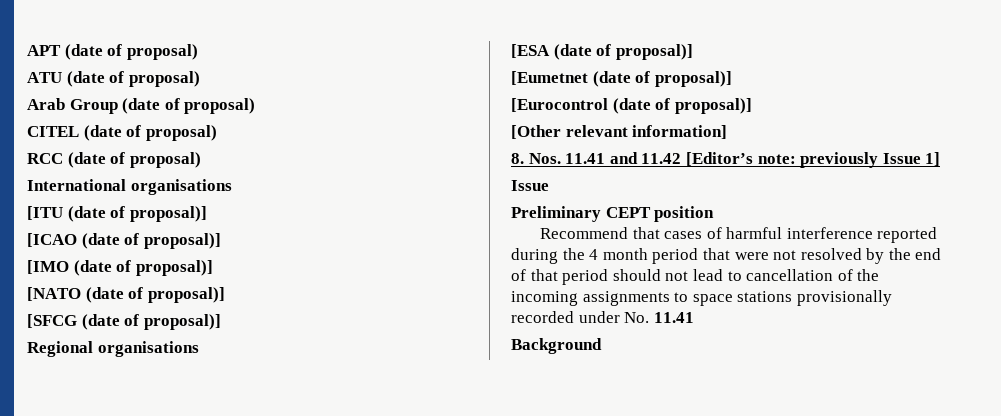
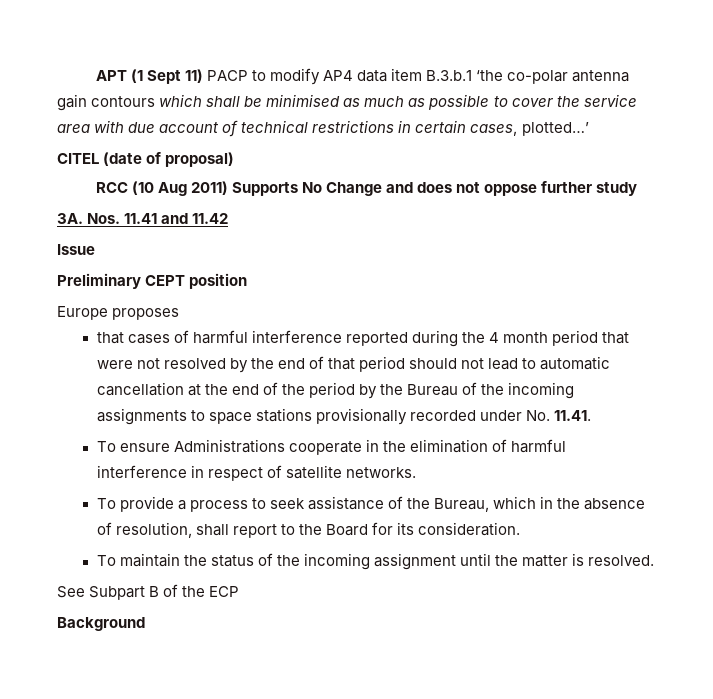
[64,44,198,60] [27,71,200,87] [27,98,256,114] (date of proposal) // ATU (date of proposal) // Arab Group (date of proposal) -> [130,68,630,85] [57,94,637,111] [57,120,589,137] (1 Sept 11) PACP to modify AP4 data item B.3.b.1 ‘the co-polar antenna gain contours which shall be minimised as much as possible to cover the service area with due account of technical restrictions in certain cases, plotted…’
[67,152,201,168] [27,179,232,195] [27,206,207,222] [27,233,221,249] [27,260,213,276] [27,287,225,303] [27,314,221,330] [27,341,199,357] [511,44,693,60] [511,71,732,87] [511,98,752,114] [511,125,728,139] [511,153,524,164] (date of proposal) // International organisations // [ITU (date of proposal)] // [ICAO (date of proposal)] // [IMO (date of proposal)] // [NATO (date of proposal)] // [SFCG (date of proposal)] // Regional organisations // [ESA (date of proposal)] // [Eumetnet (date of proposal)] // [Eurocontrol (date of proposal)] // [Other relevant information] // 8. -> [131,181,638,196] [57,213,83,224] (10 Aug 2011) Supports No Change and does not oppose further study // 3A.
[685,152,941,168] [Editor’s note: previously Issue 1] -> (229, 218) none
[539,227,628,239] Recommend -> [57,306,180,320] Europe proposes //
[746,269,834,281] cancellation -> [540,356,611,370] [96,382,459,399] automatic cancellation at the end of the period by the Bureau
[653,312,694,323] 11.41 -> [554,410,592,421] [96,439,567,455] [96,465,417,481] [96,496,646,512] [96,522,521,538] [96,553,655,570] [57,584,240,600] 11.41. // To ensure Administrations cooperate in the elimination of harmful interference in respect of satellite networks. // To provide a process to seek assistance of the Bureau, which in the absence of resolution, shall report to the Board for its consideration. // To maintain the status of the incoming assignment until the matter is resolved. // See Subpart B of the ECP

